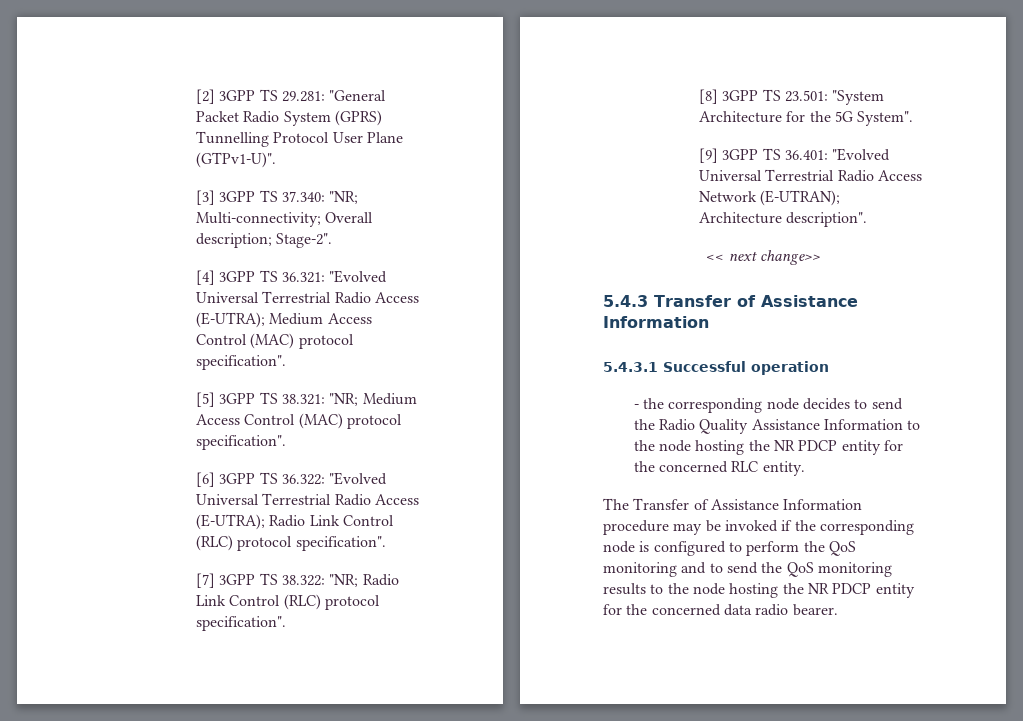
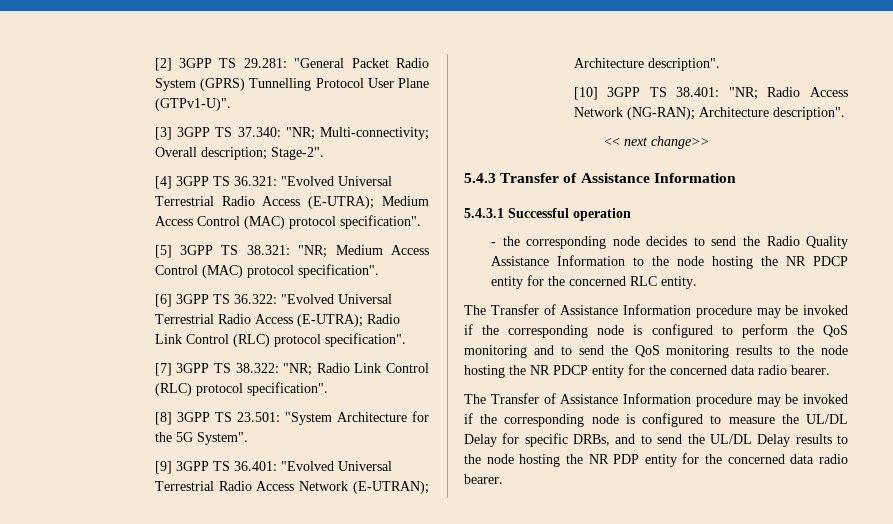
(868, 219) none -> [573,87,848,100] [573,107,845,120] // [10] 3GPP TS 38.401: "NR; Radio Access Network (NG-RAN); Architecture description".
(838, 610) none -> [464,393,848,407] [464,413,848,427] [464,433,848,447] [464,453,848,467] [464,474,503,484] // The Transfer of Assistance Information procedure may be invoked if the corresponding node is configured to measure the UL/DL Delay for specific DRBs, and to send the UL/DL Delay results to the node hosting the NR PDP entity for the concerned data radio bearer.

